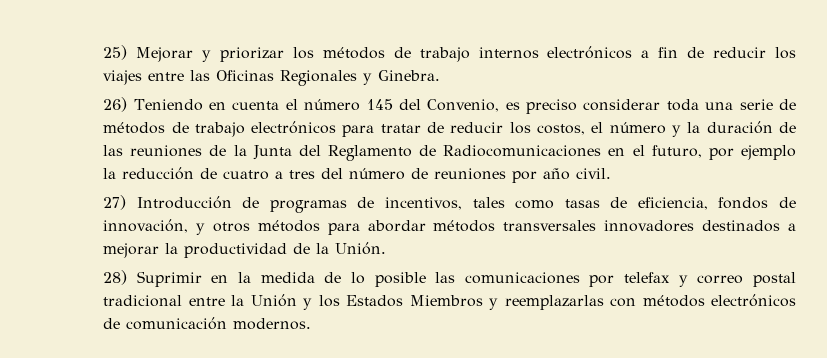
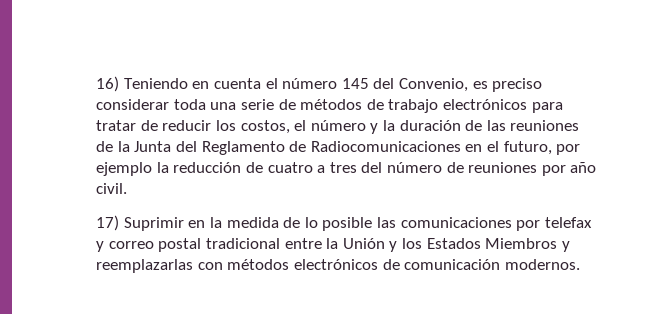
[103,45,797,62] [103,70,441,86] [103,97,128,112] 25) Mejorar y priorizar los métodos de trabajo internos electrónicos a fin de reducir los viajes entre las Oficinas Regionales y Ginebra. // 26) -> [96,76,120,92] 16)
[103,195,796,213] [103,219,796,235] [103,242,387,258] [103,270,128,285] 27) Introducción de programas de incentivos, tales como tasas de eficiencia, fondos de innovación, y otros métodos para abordar métodos transversales innovadores destinados a mejorar la productividad de la Unión. // 28) -> [96,215,120,231] 17)

